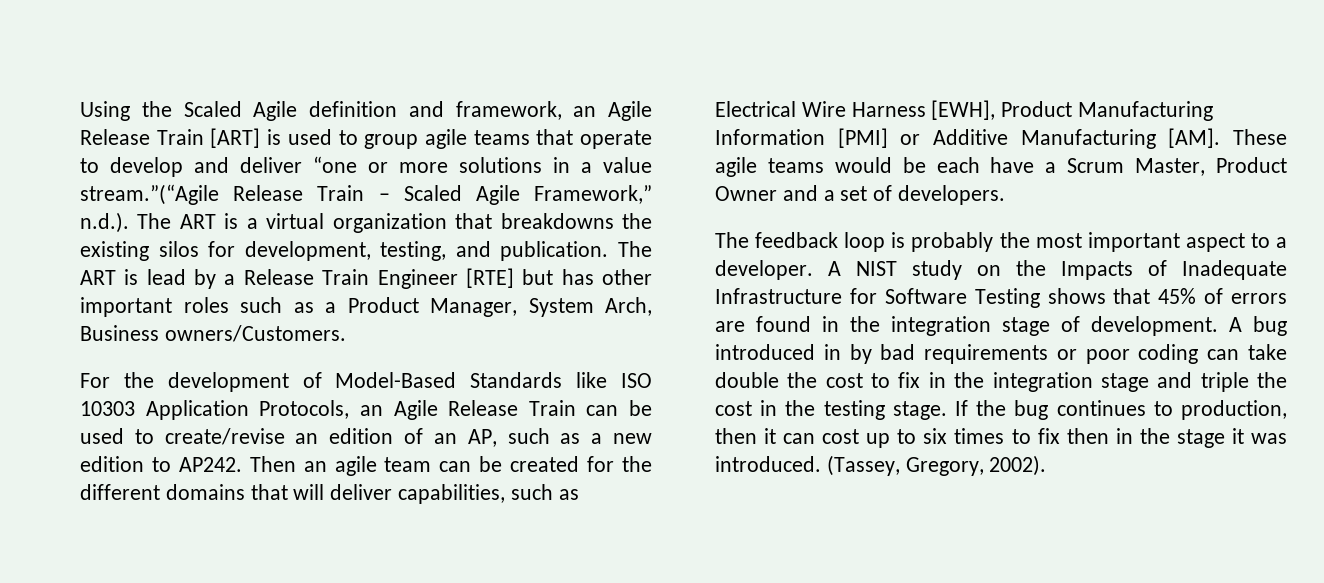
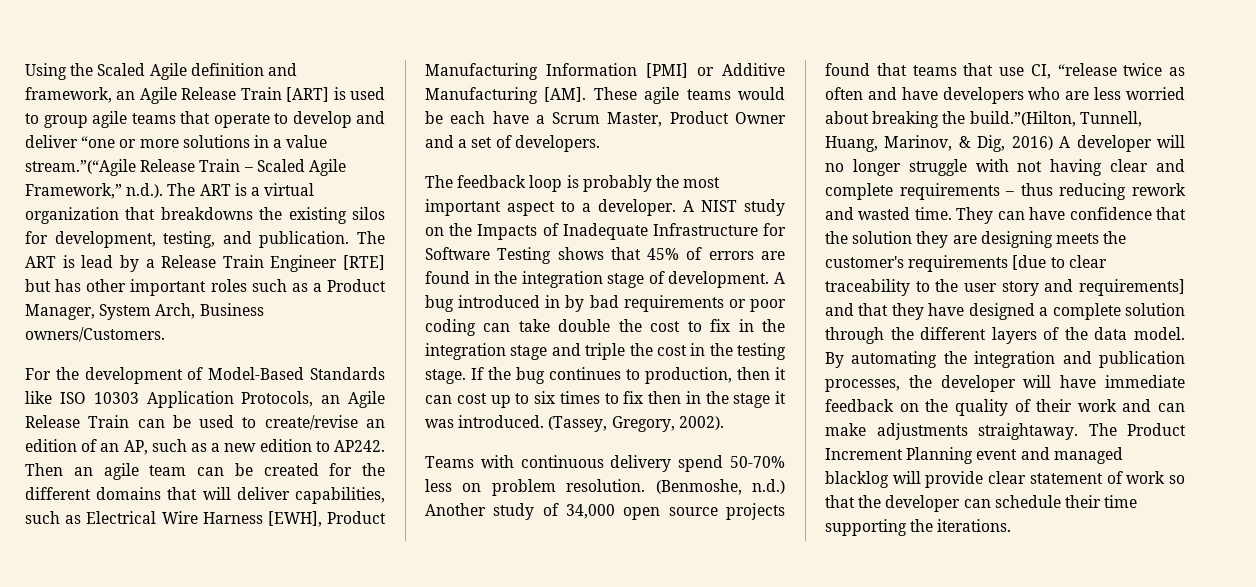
(1047, 465) none -> [425,455,785,472] [425,479,785,496] [425,503,785,520] [825,63,1185,79] [825,87,1185,104] [825,111,1142,128] [825,135,1185,152] [825,159,1185,176] [825,183,1186,200] [825,207,1186,224] [825,231,1127,248] [825,255,1107,272] [825,279,1185,296] [825,303,1185,320] [825,327,1185,344] [825,351,1185,368] [825,375,1185,392] [825,399,1185,416] [825,423,1186,440] [825,447,1123,464] [825,471,1185,488] [825,495,1138,512] [825,519,1012,536] // Teams with continuous delivery spend 50-70% less on problem resolution. (Benmoshe, n.d.) Another study of 34,000 open source projects found that teams that use CI, “release twice as often and have developers who are less worried about breaking the build.”(Hilton, Tunnell, Huang, Marinov, & Dig, 2016) A developer will no longer struggle with not having clear and complete requirements – thus reducing rework and wasted time. They can have confidence that the solution they are designing meets the customer's requirements [due to clear traceability to the user story and requirements] and that they have designed a complete solution through the different layers of the data model. By automating the integration and publication processes, the developer will have immediate feedback on the quality of their work and can make adjustments straightaway. The Product Increment Planning event and managed blacklog will provide clear statement of work so that the developer can schedule their time supporting the iterations.

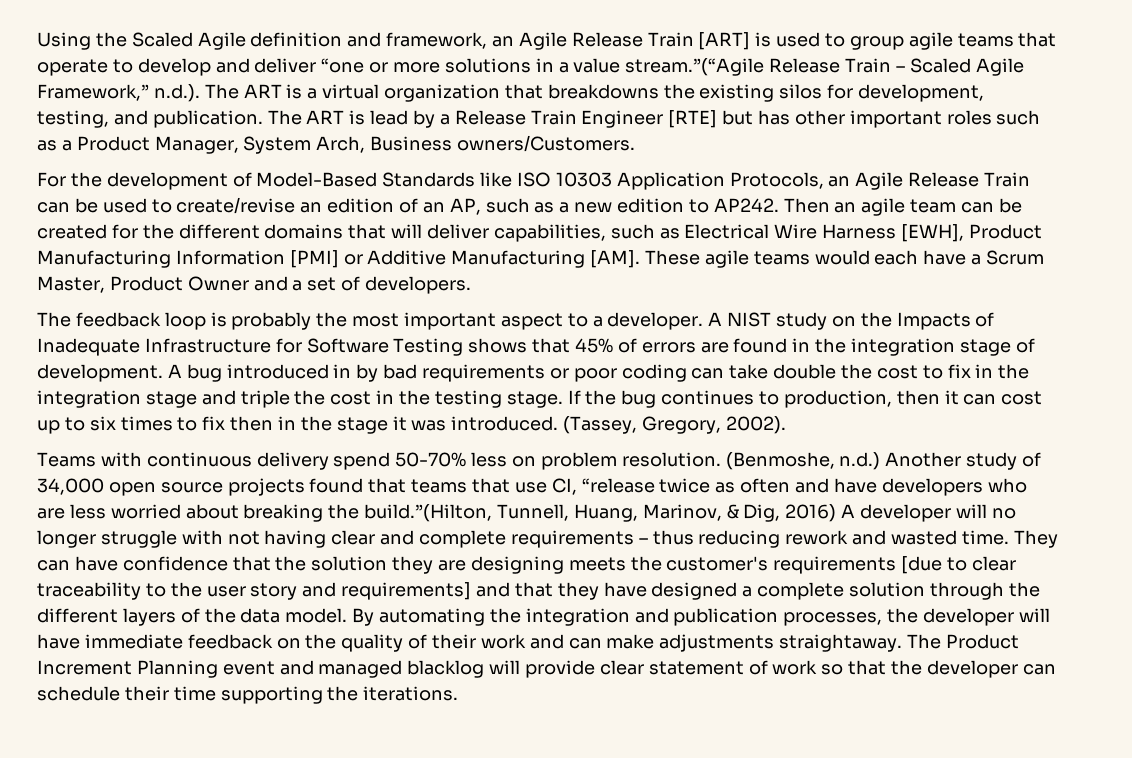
[425,111,443,124] be -> (870, 257) none

